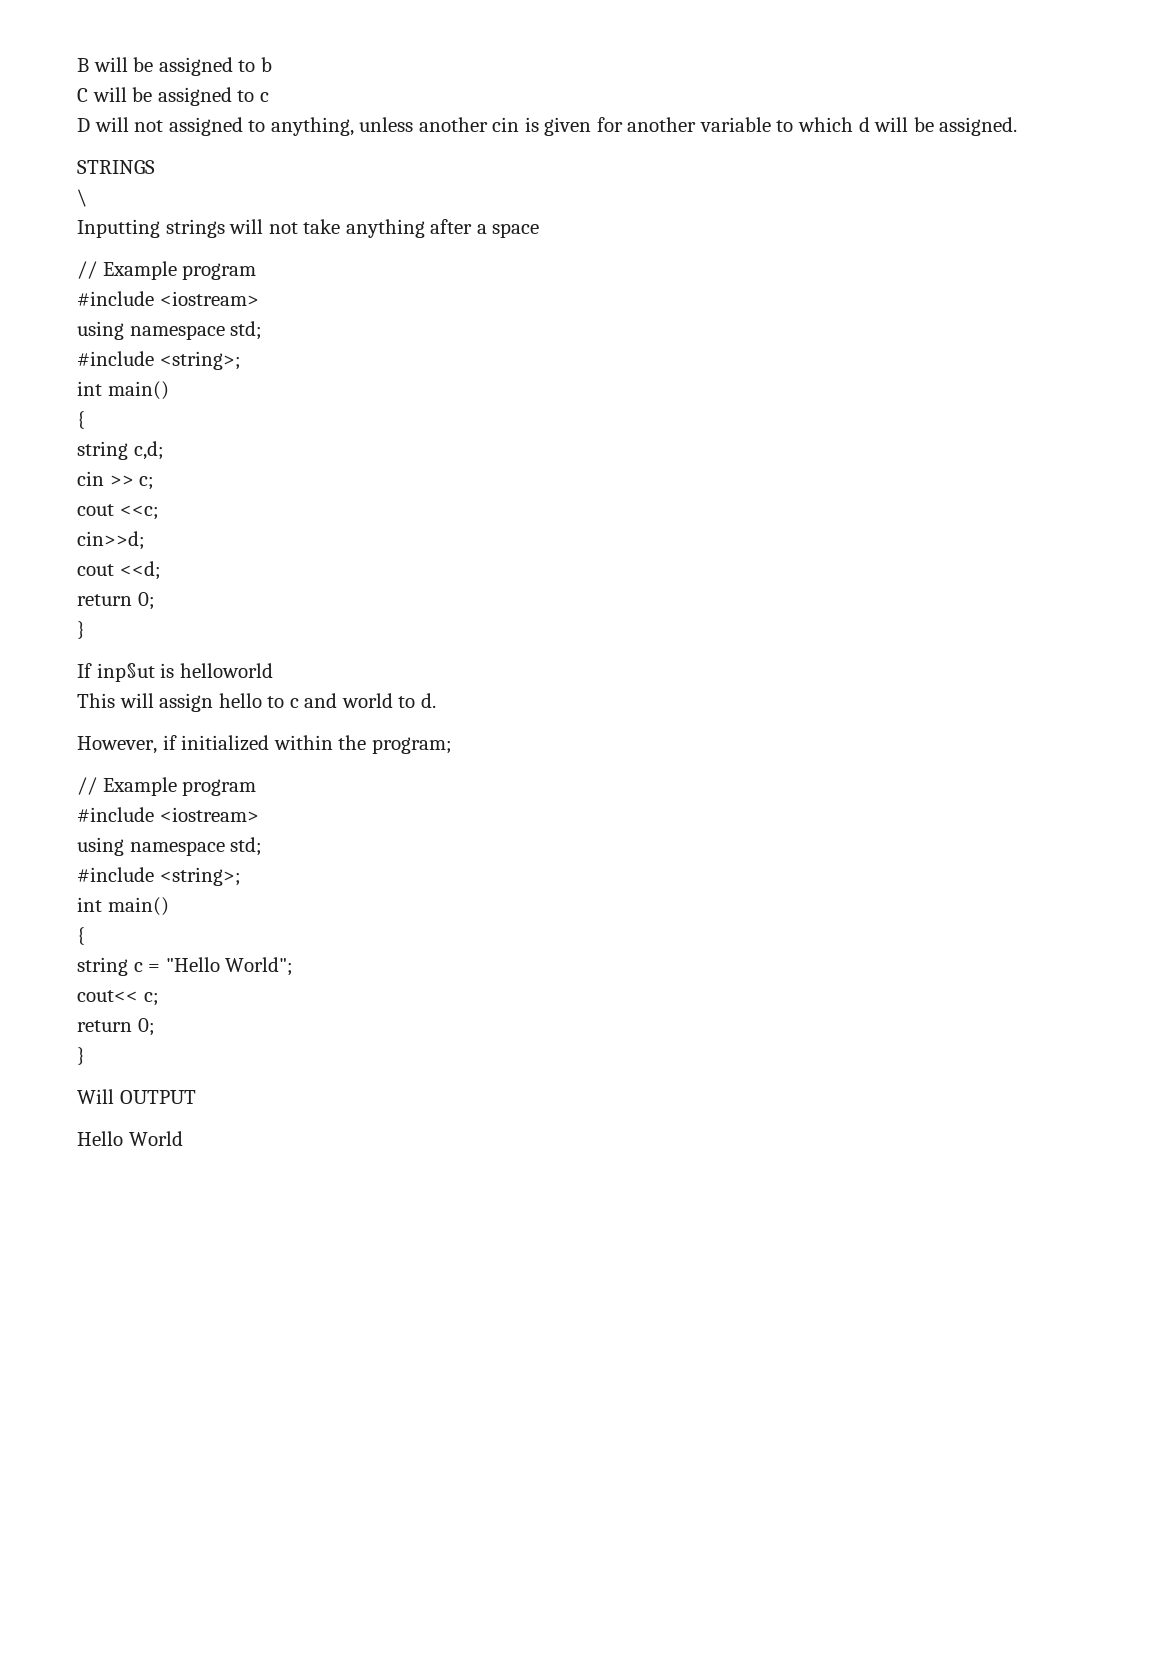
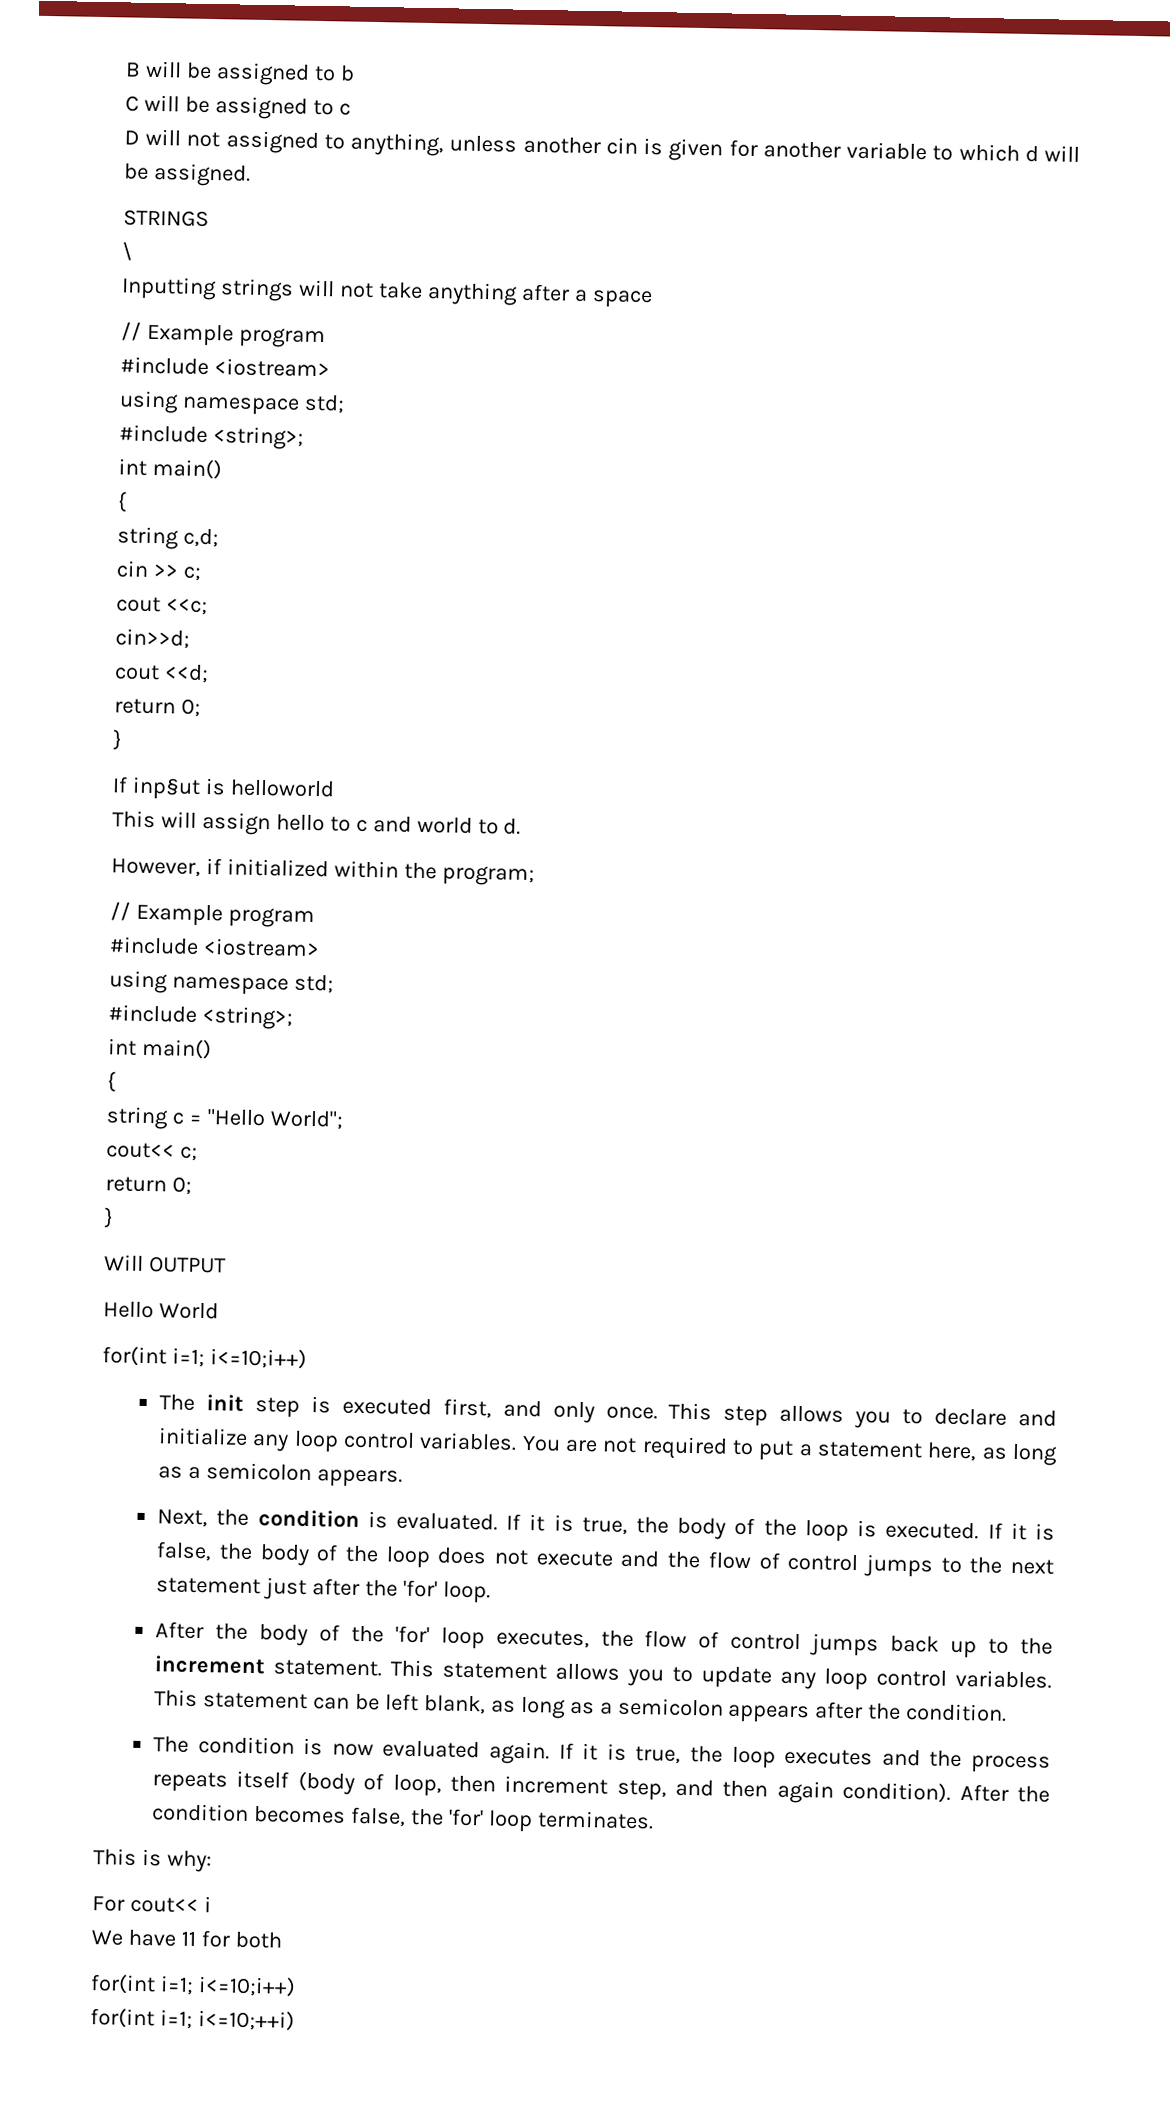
(183, 1138) none -> [102,1346,307,1369] [159,1394,1057,1429] [158,1427,1059,1466] [158,1462,403,1488] [157,1509,1055,1542] [156,1541,1055,1578] [156,1577,491,1604] [155,1621,1054,1659] [154,1655,1052,1691] [154,1689,1008,1724] [153,1736,1052,1774] [152,1770,1050,1804] [151,1803,654,1833] [93,1848,212,1873] [92,1896,212,1914] [91,1929,282,1949] [90,1974,296,1997] [90,2008,295,2031] // for(int i=1; i<=10;i++) // The init step is executed first, and only once. This step allows you to declare and initialize any loop control variables. You are not required to put a statement here, as long as a semicolon appears. // Next, the condition is evaluated. If it is true, the body of the loop is executed. If it is false, the body of the loop does not execute and the flow of control jumps to the next statement just after the 'for' loop. // After the body of the 'for' loop executes, the flow of control jumps back up to the increment statement. This statement allows you to update any loop control variables. This statement can be left blank, as long as a semicolon appears after the condition. // The condition is now evaluated again. If it is true, the loop executes and the process repeats itself (body of loop, then increment step, and then again condition). After the condition becomes false, the 'for' loop terminates. // This is why: // For cout<< i // We have 11 for both // for(int i=1; i<=10;i++) // for(int i=1; i<=10;++i)

